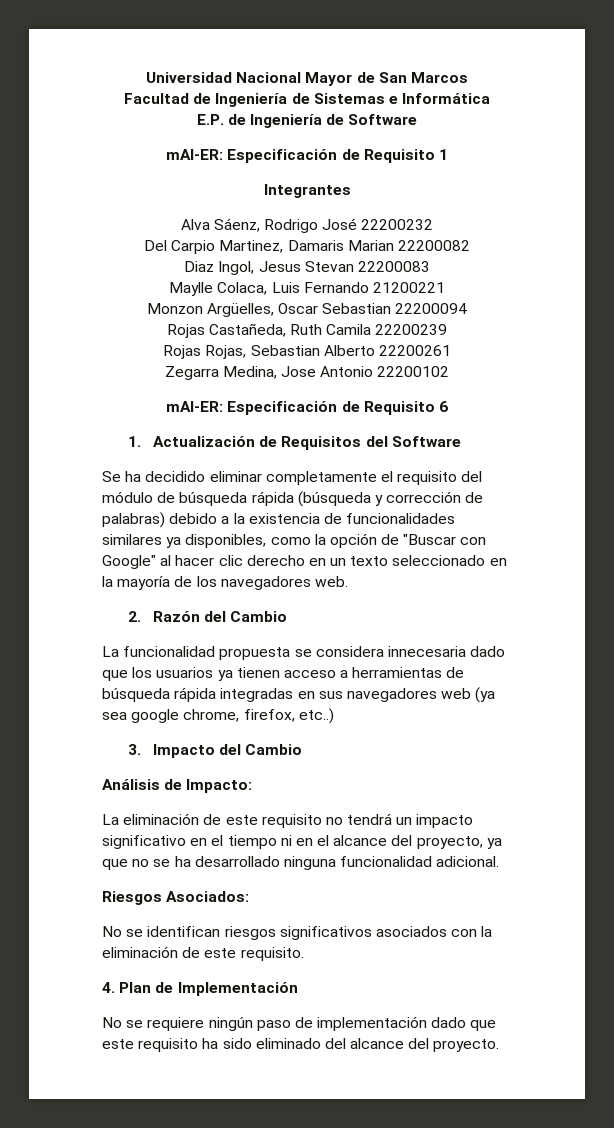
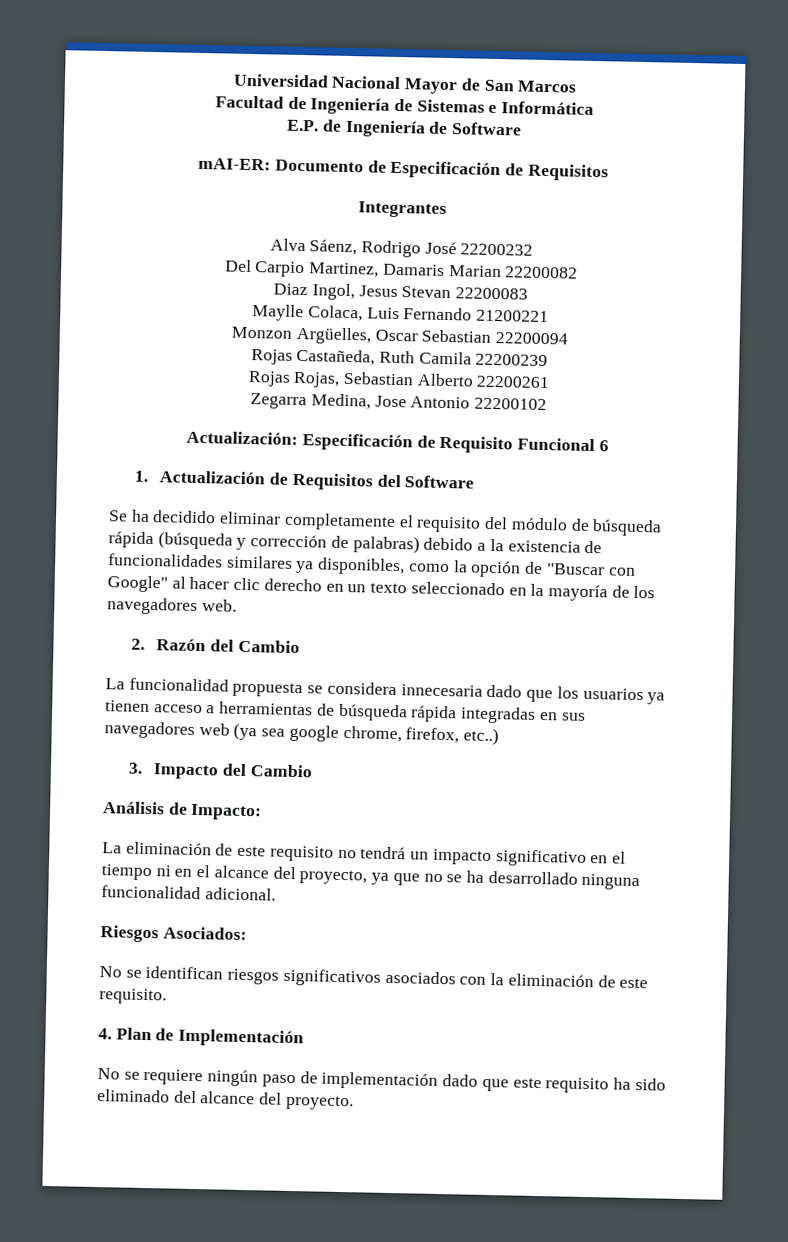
[227,149,448,163] Especificación de Requisito 1 -> [274,159,609,182] Documento de Especificación de Requisitos
[166,401,435,415] mAI-ER: Especificación de Requisito -> [186,430,596,454] Actualización: Especificación de Requisito Funcional

